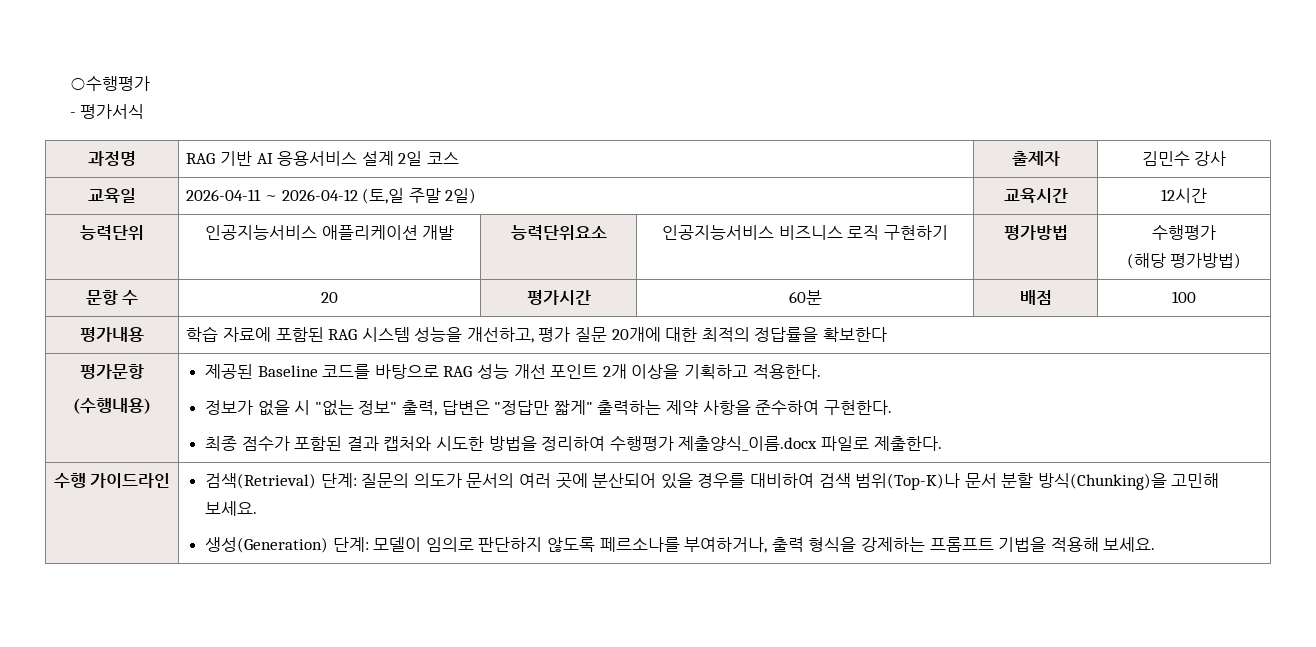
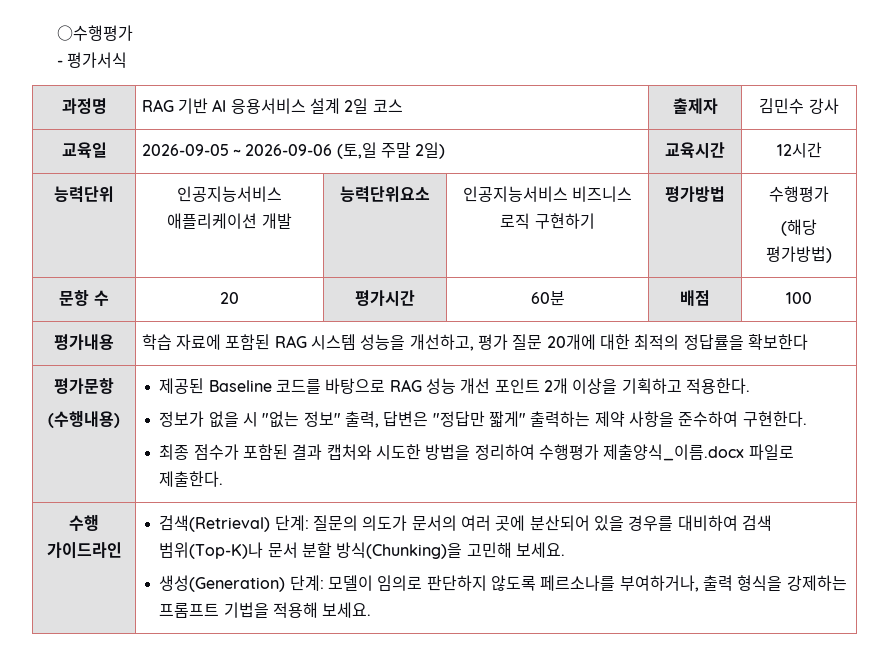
[186,189,358,201] 2026-04-11 ~ 2026-04-12 -> [141,144,333,156] 2026-09-05 ~ 2026-09-06

